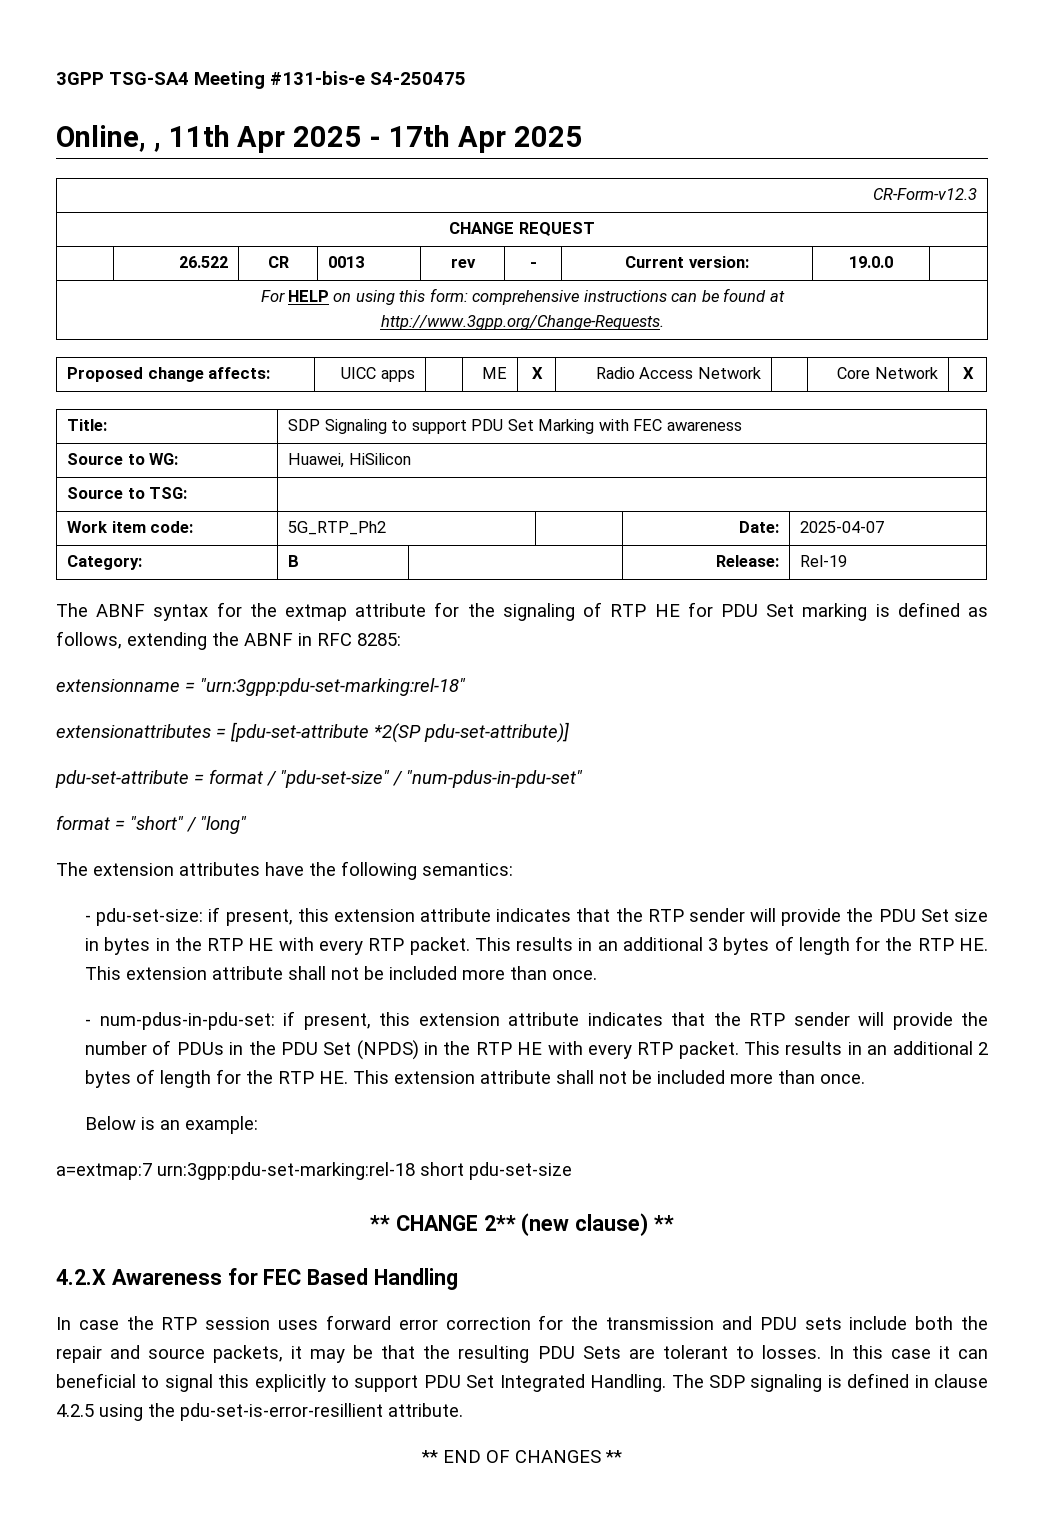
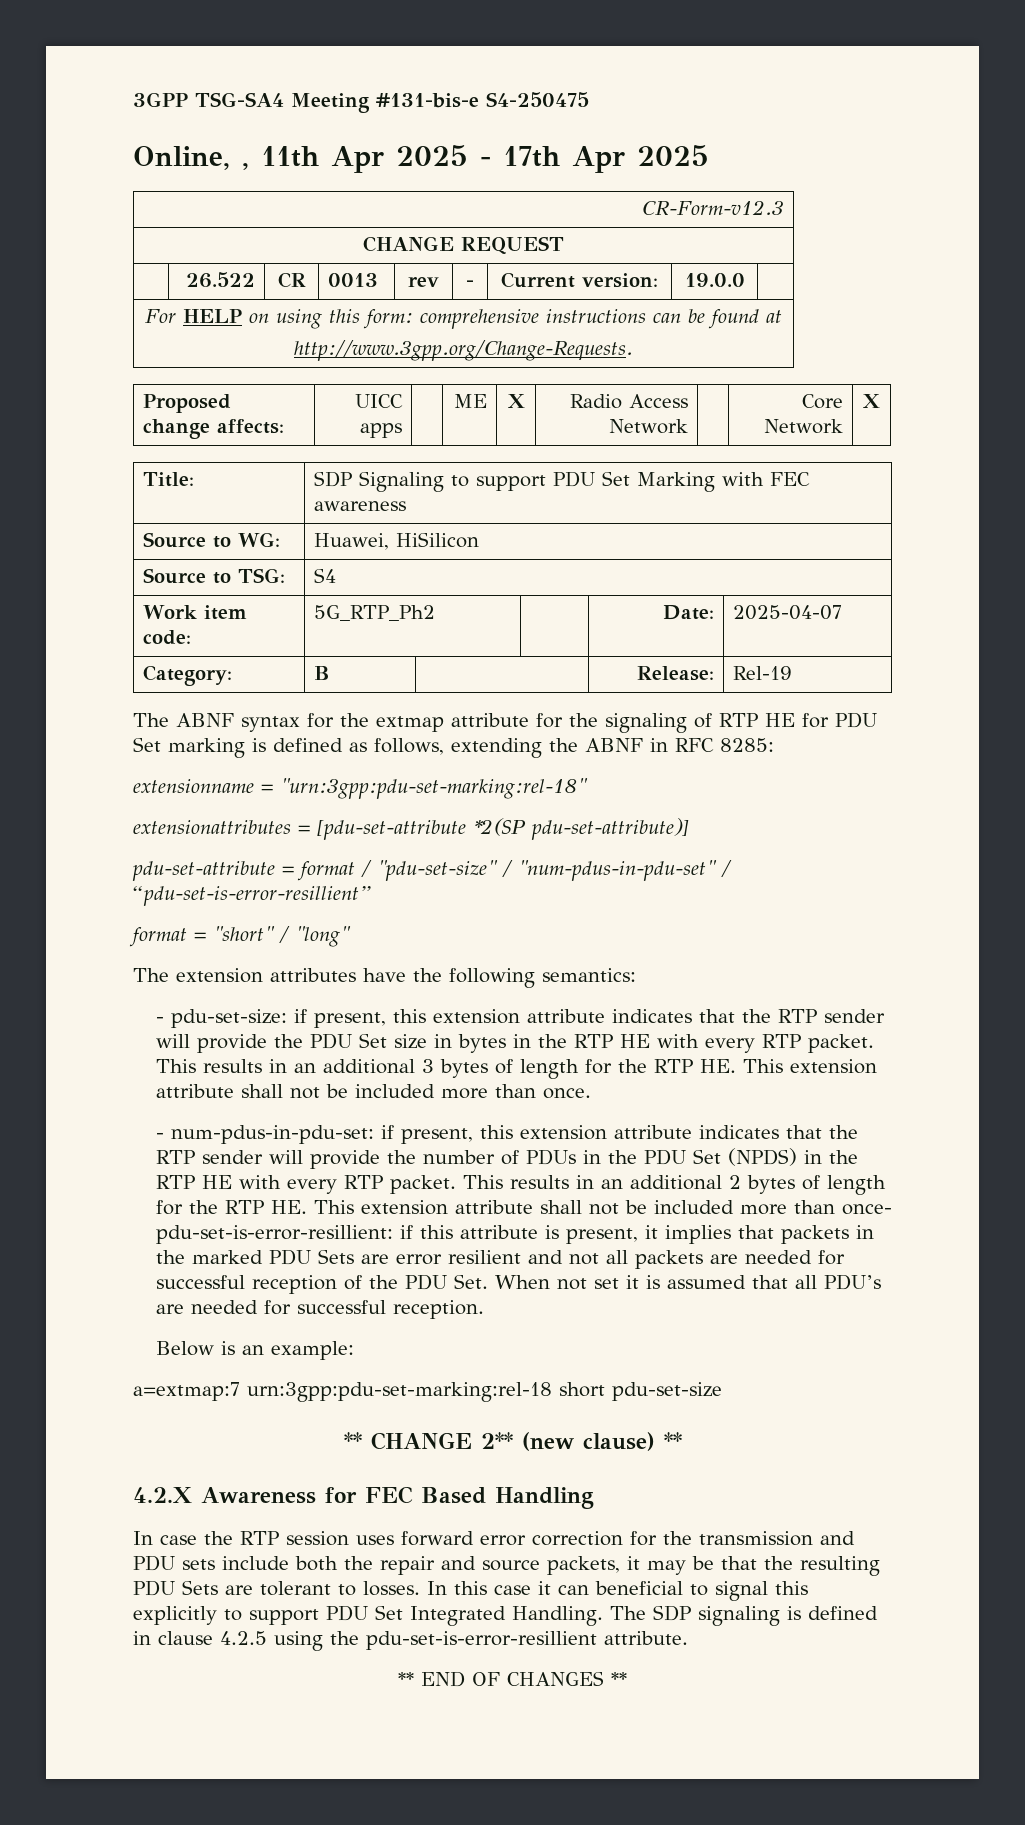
(188, 493) none -> [314,568,337,583] S4
(583, 779) none -> [721,860,732,877] [133,886,371,906] / “pdu-set-is-error-resillient”
[820,1074,866,1084] once. -> [841,1204,892,1215] [155,1225,874,1244] [155,1249,845,1269] [155,1274,881,1294] [155,1300,484,1319] once- pdu-set-is-error-resillient: if this attribute is present, it implies that packets in the marked PDU Sets are error resilient and not all packets are needed for successful reception of the PDU Set. When not set it is assumed that all PDU’s are needed for successful reception.

